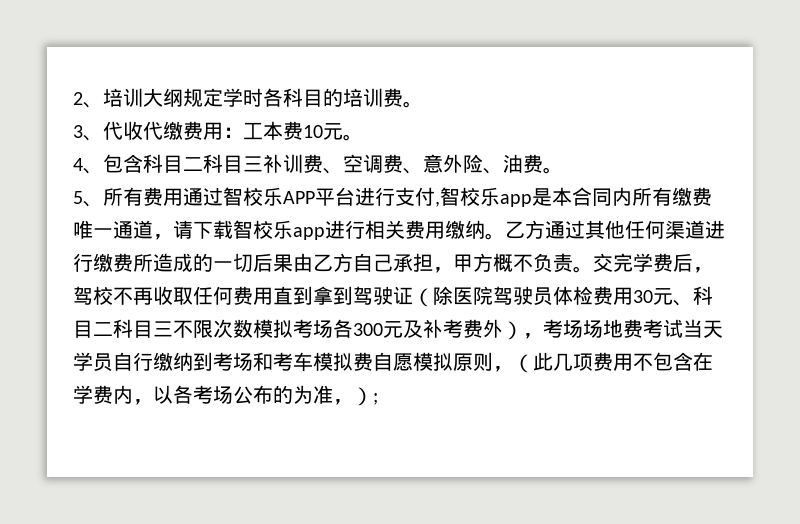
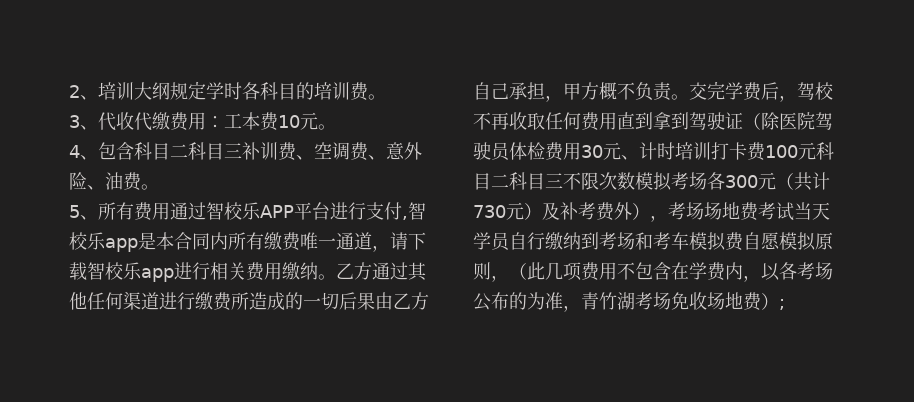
(693, 303) none -> [639,142,816,161] 计时培训打卡费100元
(403, 329) none -> [776,172,830,191] [473,202,542,220] （共计730元）
(353, 402) none -> [581,292,762,311] 青竹湖考场免收场地费

